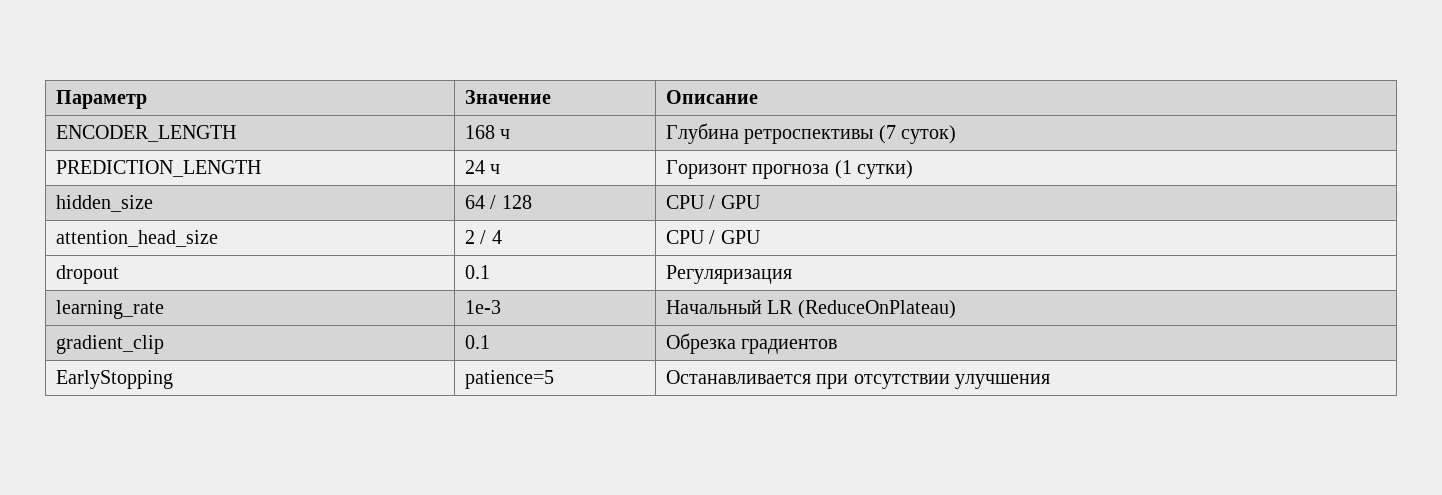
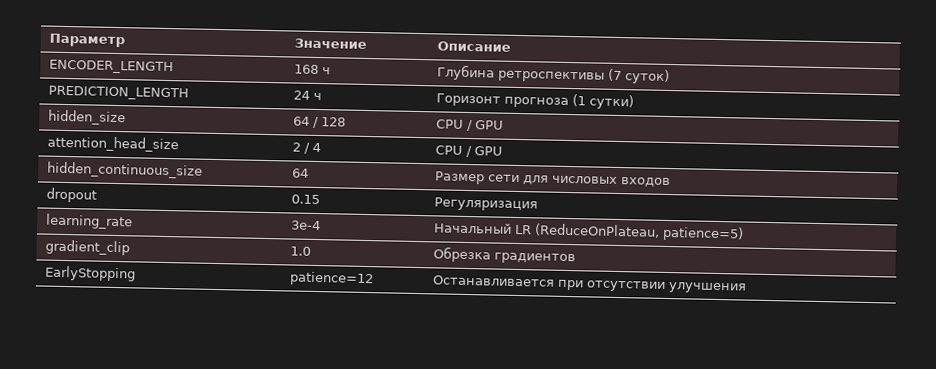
(761, 237) none -> [46,161,203,179] [291,168,309,178] [434,171,671,188] // hidden_continuous_size | 64 | Размер сети для числовых входов
[464,265,490,279] 0.1 -> [290,194,320,205] 0.15
[464,300,501,314] 1e-3 -> [290,220,321,231] 3e-4
[797,300,956,319] (ReduceOnPlateau) -> [534,223,744,242] (ReduceOnPlateau, patience=5)
[464,335,490,349] 0.1 -> [289,246,311,256] 1.0
[464,370,554,389] patience=5 -> [288,271,374,287] patience=12

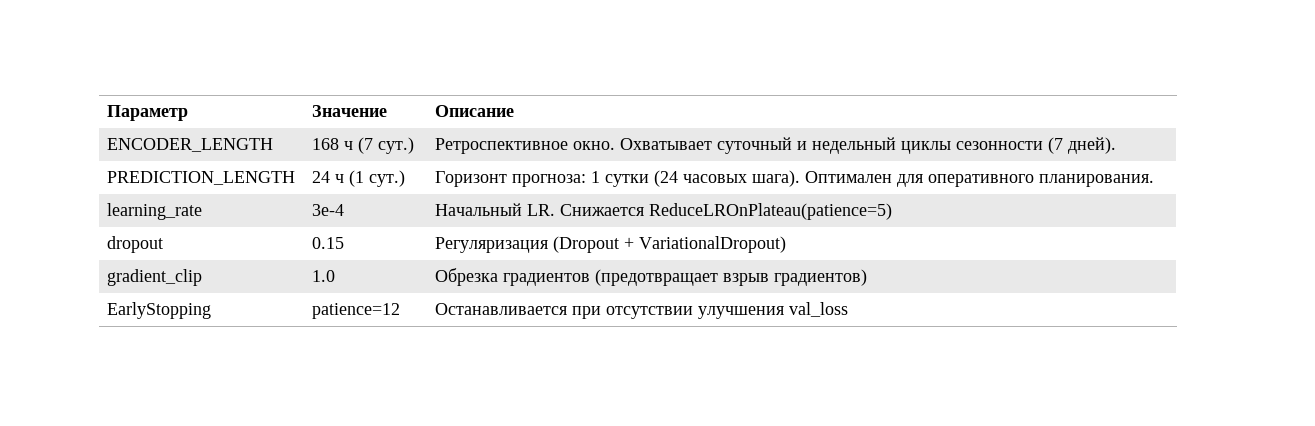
[436,64,670,84] | Глубина ретроспективы (7 суток) -> [358,137,415,154] [435,137,1117,154] (7 сут.) | Ретроспективное окно. Охватывает суточный и недельный циклы сезонности (7 дней).
(322, 96) none -> [349,170,406,187] (1 сут.)
[503,94,634,110] [47,109,126,126] [292,116,346,129] [435,119,504,132] [46,135,179,153] [291,142,321,154] [434,145,503,158] [46,161,203,179] [291,168,309,178] [434,171,671,188] [45,187,97,203] [290,194,320,205] [433,197,538,212] [45,213,133,230] [290,220,321,231] [433,222,744,242] прогноза (1 сутки) // hidden_size | 64 / 128 | CPU / GPU // attention_head_size | 2 / 4 | CPU / GPU // hidden_continuous_size | 64 | Размер сети для числовых входов // dropout | 0.15 | Регуляризация // learning_rate | 3e-4 | Начальный LR (ReduceOnPlateau, patience=5) -> [512,170,1155,187] [107,203,203,220] [312,204,345,216] [435,203,893,220] [107,236,164,253] [312,237,345,249] [435,236,787,253] прогноза: 1 сутки (24 часовых шага). Оптимален для оперативного планирования. // learning_rate | 3e-4 | Начальный LR. Снижается ReduceLROnPlateau(patience=5) // dropout | 0.15 | Регуляризация (Dropout + VariationalDropout)
(576, 258) none -> [595,269,868,286] (предотвращает взрыв градиентов)
(747, 288) none -> [789,302,849,317] val_loss

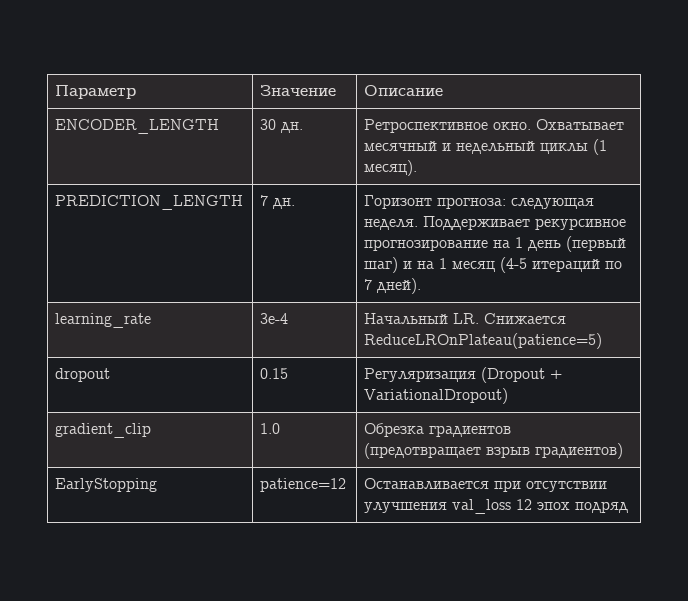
[312,137,415,154] 168 ч (7 сут.) -> [260,119,304,133] 30 дн.
[717,137,793,154] суточный -> [364,141,438,151] месячный
[956,137,1117,154] [107,171,296,185] [312,170,406,187] [435,170,1155,187] сезонности (7 дней). // PREDICTION_LENGTH | 24 ч (1 сут.) | Горизонт прогноза: 1 сутки (24 часовых шага). Оптимален для оперативного планирования. -> [593,139,608,155] [364,160,418,176] [55,195,244,210] [260,195,296,209] [364,195,595,209] [364,216,627,230] [364,236,627,252] [364,257,623,273] [364,278,422,294] (1 месяц). // PREDICTION_LENGTH | 7 дн. | Горизонт прогноза: следующая неделя. Поддерживает рекурсивное прогнозирование на 1 день (первый шаг) и на 1 месяц (4-5 итераций по 7 дней).
(849, 309) none -> [516,499,629,513] 12 эпох подряд

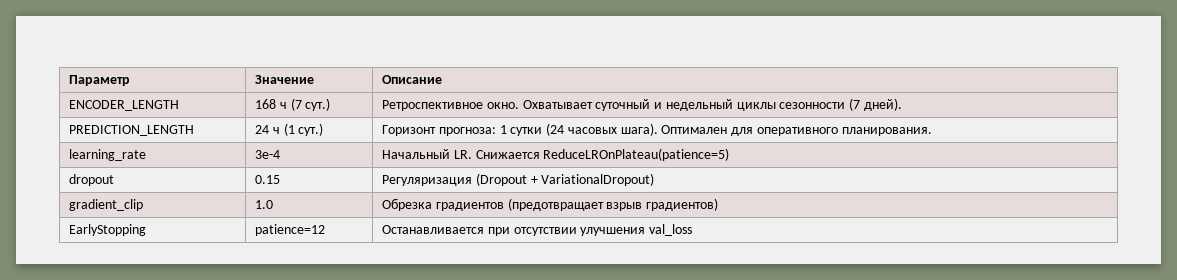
[260,119,304,133] 30 дн. -> [254,98,331,111] 168 ч (7 сут.)
[364,141,438,151] месячный -> [595,99,651,111] суточный
[593,139,608,155] [364,160,418,176] [55,195,244,210] [260,195,296,209] [364,195,595,209] [364,216,627,230] [364,236,627,252] [364,257,623,273] [364,278,422,294] (1 месяц). // PREDICTION_LENGTH | 7 дн. | Горизонт прогноза: следующая неделя. Поддерживает рекурсивное прогнозирование на 1 день (первый шаг) и на 1 месяц (4-5 итераций по 7 дней). -> [779,98,902,111] [68,125,194,136] [254,123,324,136] [381,123,932,136] сезонности (7 дней). // PREDICTION_LENGTH | 24 ч (1 сут.) | Горизонт прогноза: 1 сутки (24 часовых шага). Оптимален для оперативного планирования.
[516,499,629,513] 12 эпох подряд -> (693, 230) none

